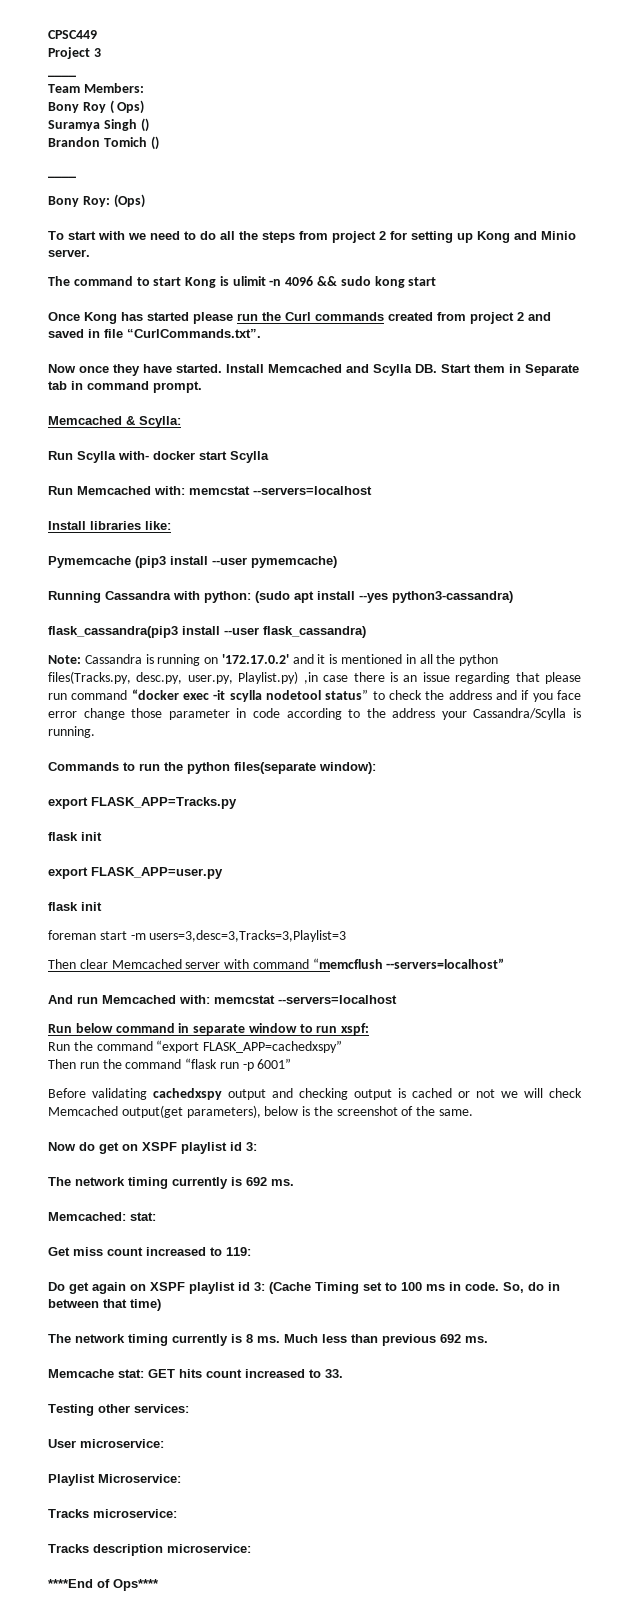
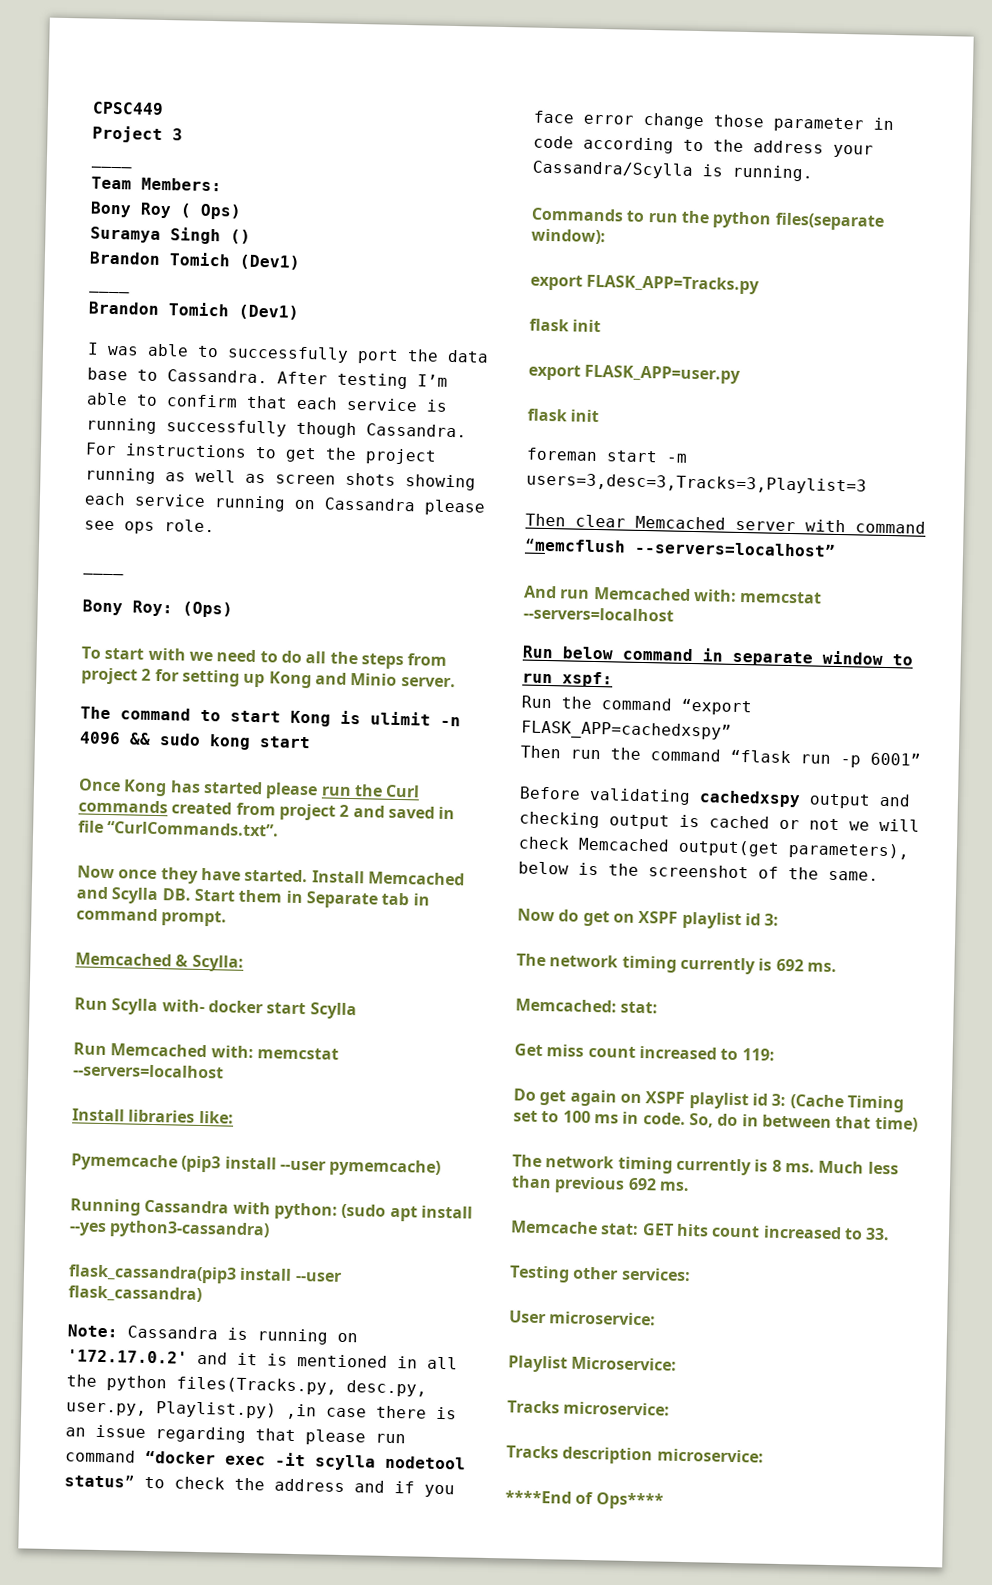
[150,136,159,150] () -> [239,254,301,270] [89,288,130,294] [88,301,299,320] [87,342,489,364] [87,367,448,390] [86,392,448,412] [86,417,467,439] [85,442,437,465] [85,467,476,491] [84,492,486,516] [84,519,215,534] (Dev1) // ____ // Brandon Tomich (Dev1) // I was able to successfully port the data base to Cassandra. After testing I’m able to confirm that each service is running successfully though Cassandra. For instructions to get the project running as well as screen shots showing each service running on Cassandra please see ops role.

